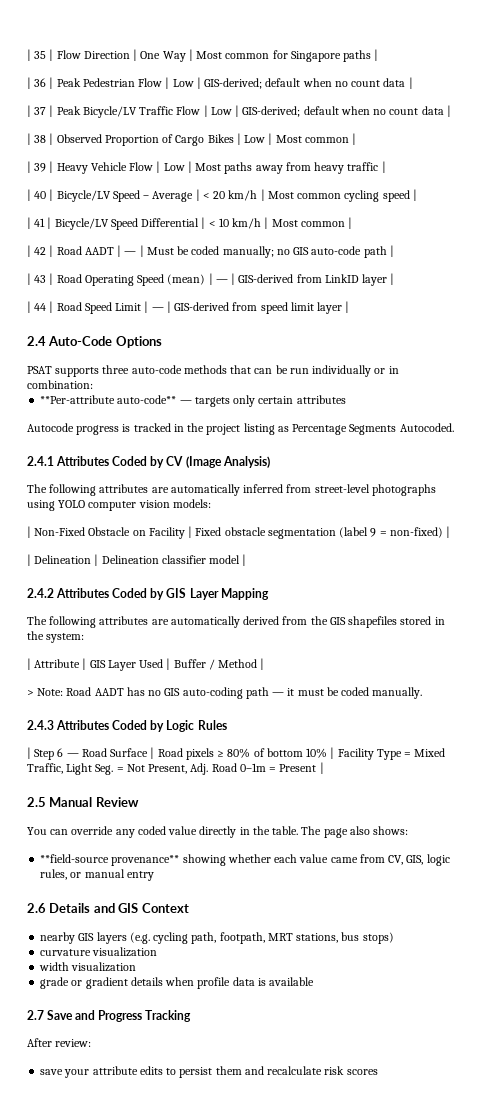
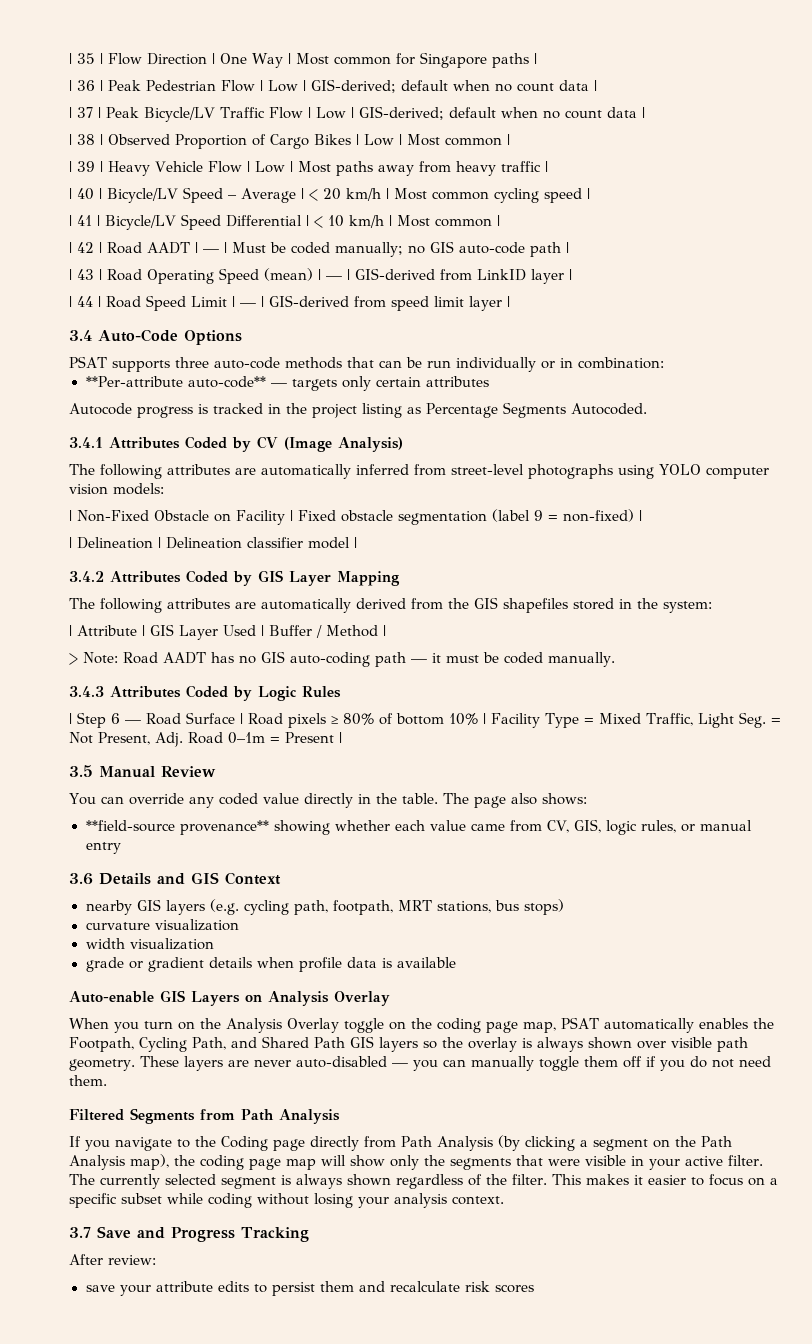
[27,336,46,346] 2.4 -> [69,330,92,341] 3.4
[27,456,54,466] 2.4.1 -> [69,437,103,448] 3.4.1
[27,588,54,598] 2.4.2 -> [69,571,104,582] 3.4.2
[27,720,54,730] 2.4.3 -> [69,686,104,697] 3.4.3
[27,797,46,807] 2.5 -> [69,765,93,777] 3.5
[27,903,46,913] 2.6 -> [69,873,93,885] 3.6
[27,1010,44,1020] 2.7 -> [69,990,390,1006] [69,1017,774,1033] [69,1036,748,1052] [69,1056,771,1071] [69,1075,107,1086] [69,1108,340,1124] [69,1135,732,1151] [69,1154,763,1170] [69,1174,778,1189] [69,1193,504,1208] [69,1227,91,1238] Auto-enable GIS Layers on Analysis Overlay // When you turn on the Analysis Overlay toggle on the coding page map, PSAT automatically enables the Footpath, Cycling Path, and Shared Path GIS layers so the overlay is always shown over visible path geometry. These layers are never auto-disabled — you can manually toggle them off if you do not need them. // Filtered Segments from Path Analysis // If you navigate to the Coding page directly from Path Analysis (by clicking a segment on the Path Analysis map), the coding page map will show only the segments that were visible in your active filter. The currently selected segment is always shown regardless of the filter. This makes it easier to focus on a specific subset while coding without losing your analysis context. // 3.7

